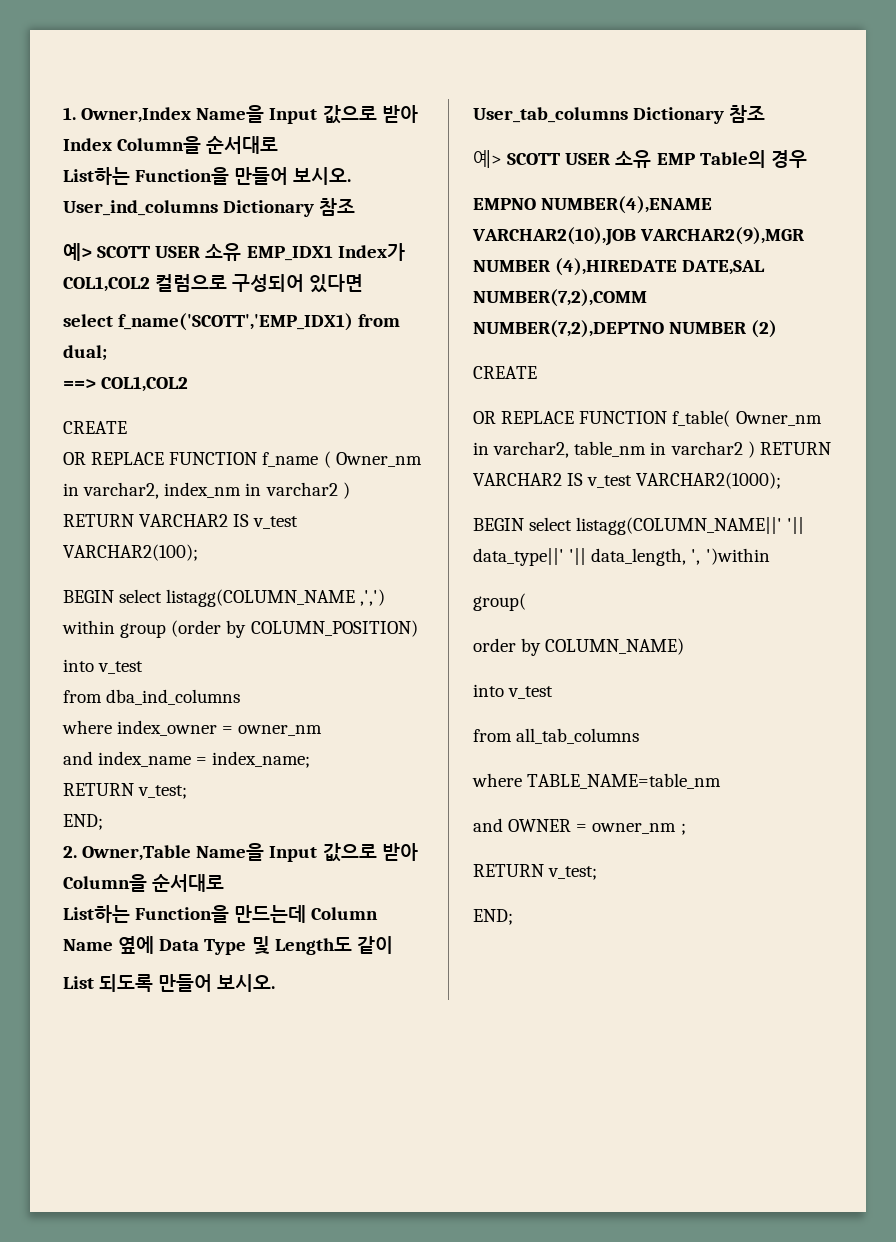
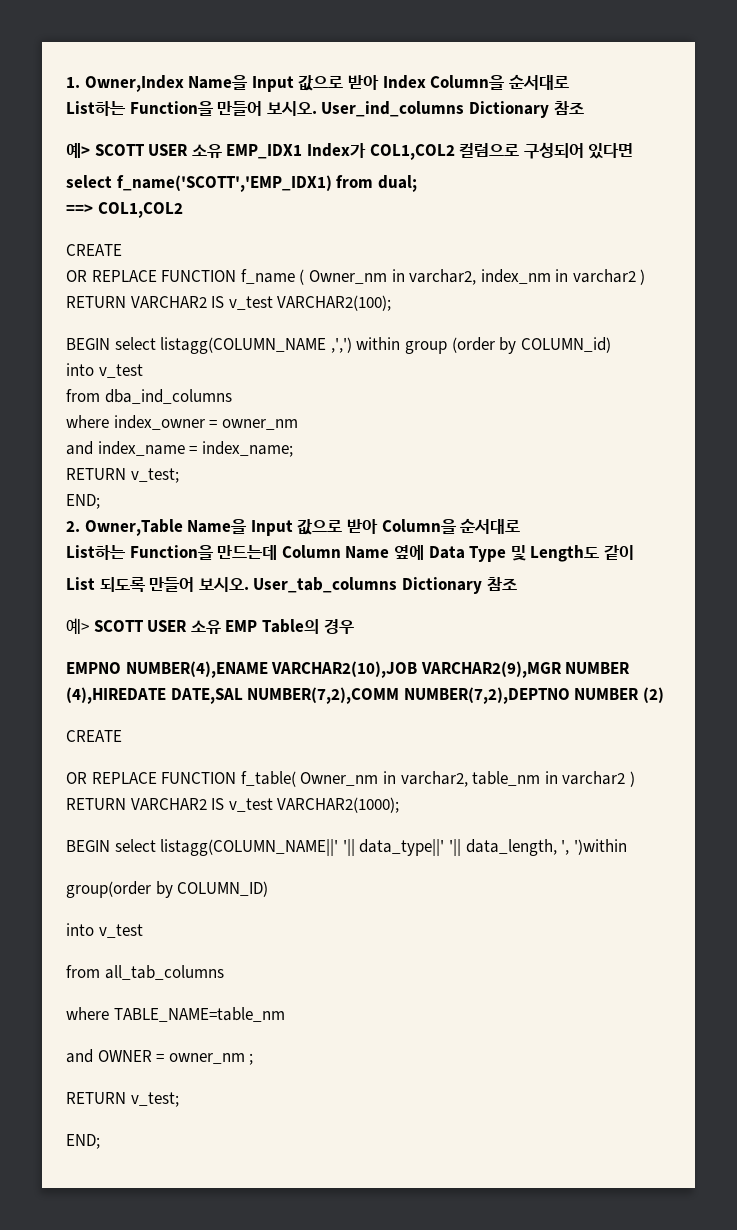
[250,620,418,637] COLUMN_POSITION) -> [520,337,611,353] COLUMN_id)
[473,593,526,611] [473,638,685,656] group( // order by COLUMN_NAME) -> [66,881,269,898] group(order by COLUMN_ID)

